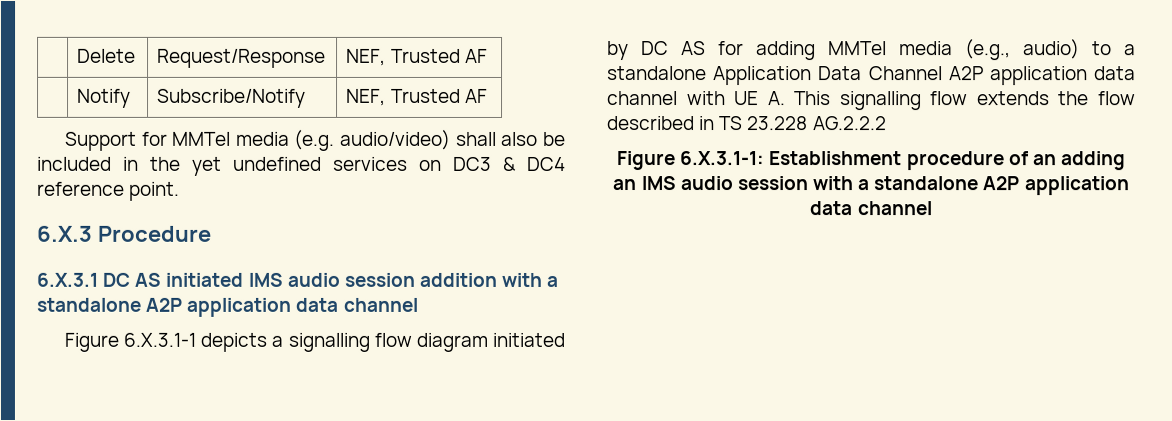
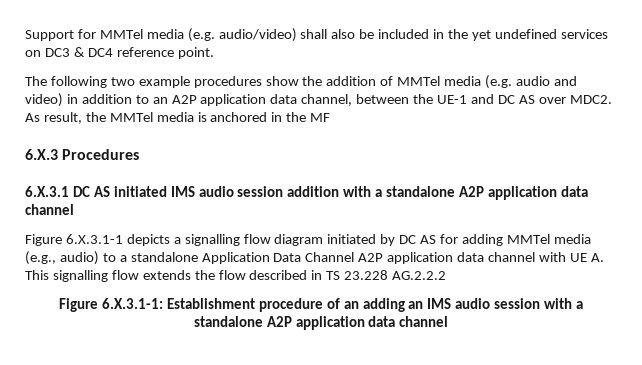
[77,48,137,63] [157,48,327,68] [346,48,488,66] [77,88,132,108] [157,88,307,108] [346,88,488,106] | Delete | Request/Response | NEF, Trusted AF // | Notify | Subscribe/Notify | NEF, Trusted AF // -> (25, 35) none
(181, 191) none -> [25,75,577,89] [25,93,612,107] [25,112,331,124] // The following two example procedures show the addition of MMTel media (e.g. audio and video) in addition to an A2P application data channel, between the UE-1 and DC AS over MDC2. As result, the MMTel media is anchored in the MF
[96,225,211,242] Procedure -> [62,149,140,160] Procedures

